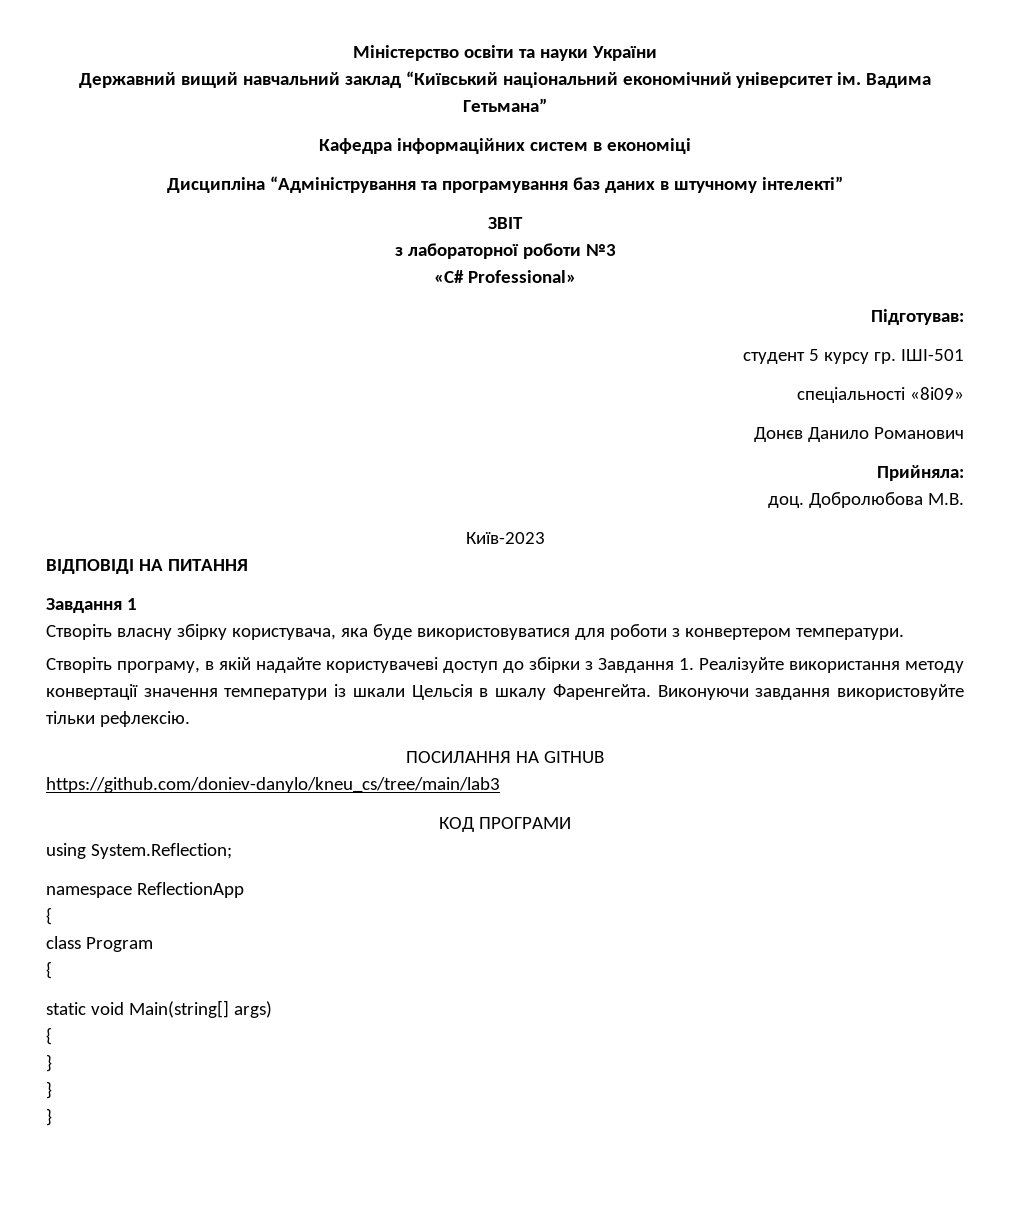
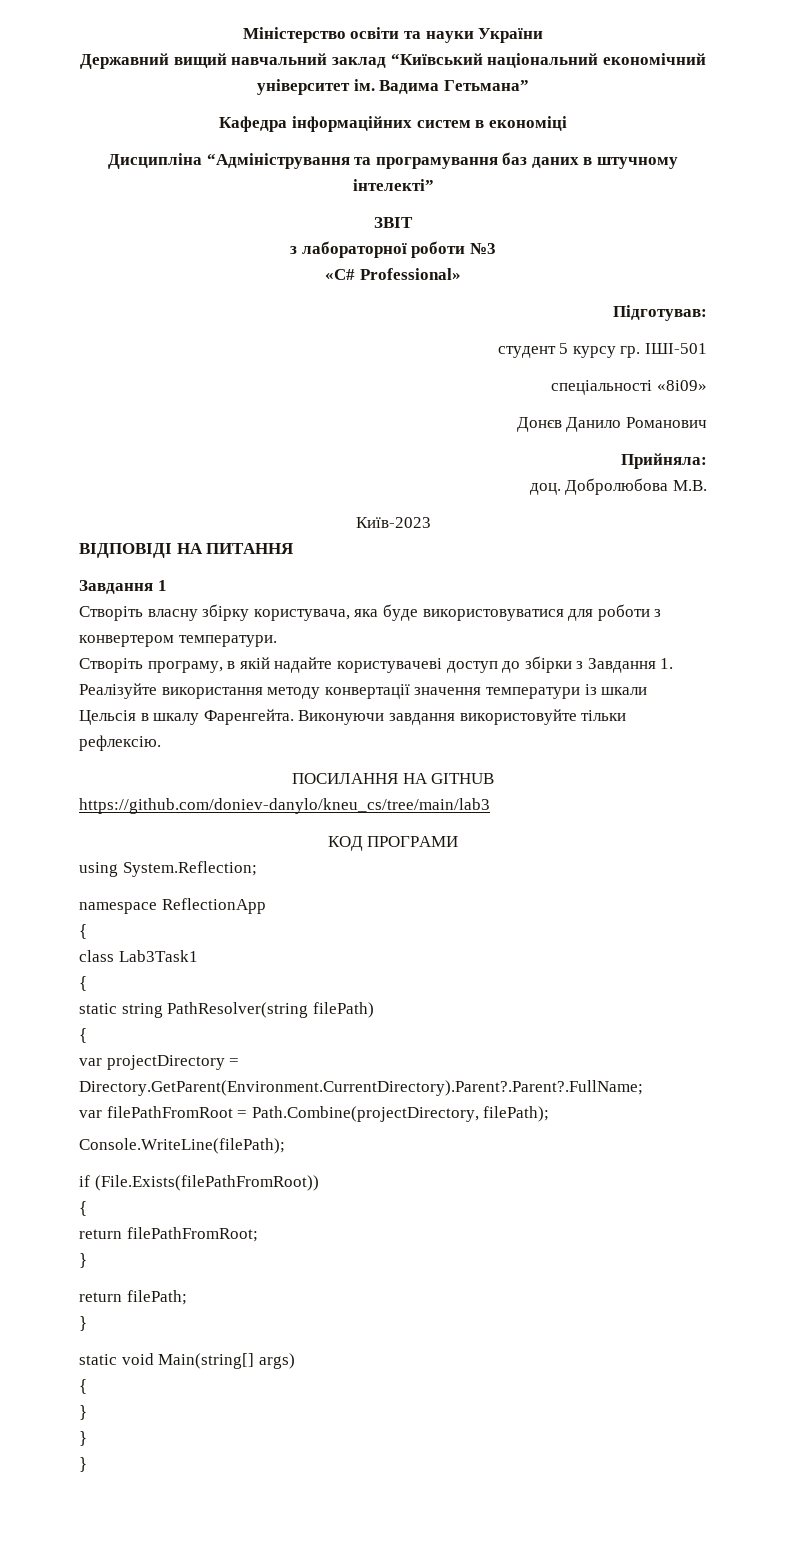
[85,937,153,952] [46,961,52,979] Program // { -> [118,950,198,962] [79,976,87,991] [79,1002,374,1018] [79,1028,87,1043] [79,1055,240,1070] [79,1080,643,1096] [79,1106,550,1122] [79,1138,285,1154] [79,1175,319,1191] [79,1201,87,1216] [79,1227,258,1242] [79,1253,87,1268] [79,1290,187,1305] [79,1316,87,1331] Lab3Task1 // { // static string PathResolver(string filePath) // { // var projectDirectory = Directory.GetParent(Environment.CurrentDirectory).Parent?.Parent?.FullName; // var filePathFromRoot = Path.Combine(projectDirectory, filePath); // Console.WriteLine(filePath); // if (File.Exists(filePathFromRoot)) // { // return filePathFromRoot; // } // return filePath; // }

